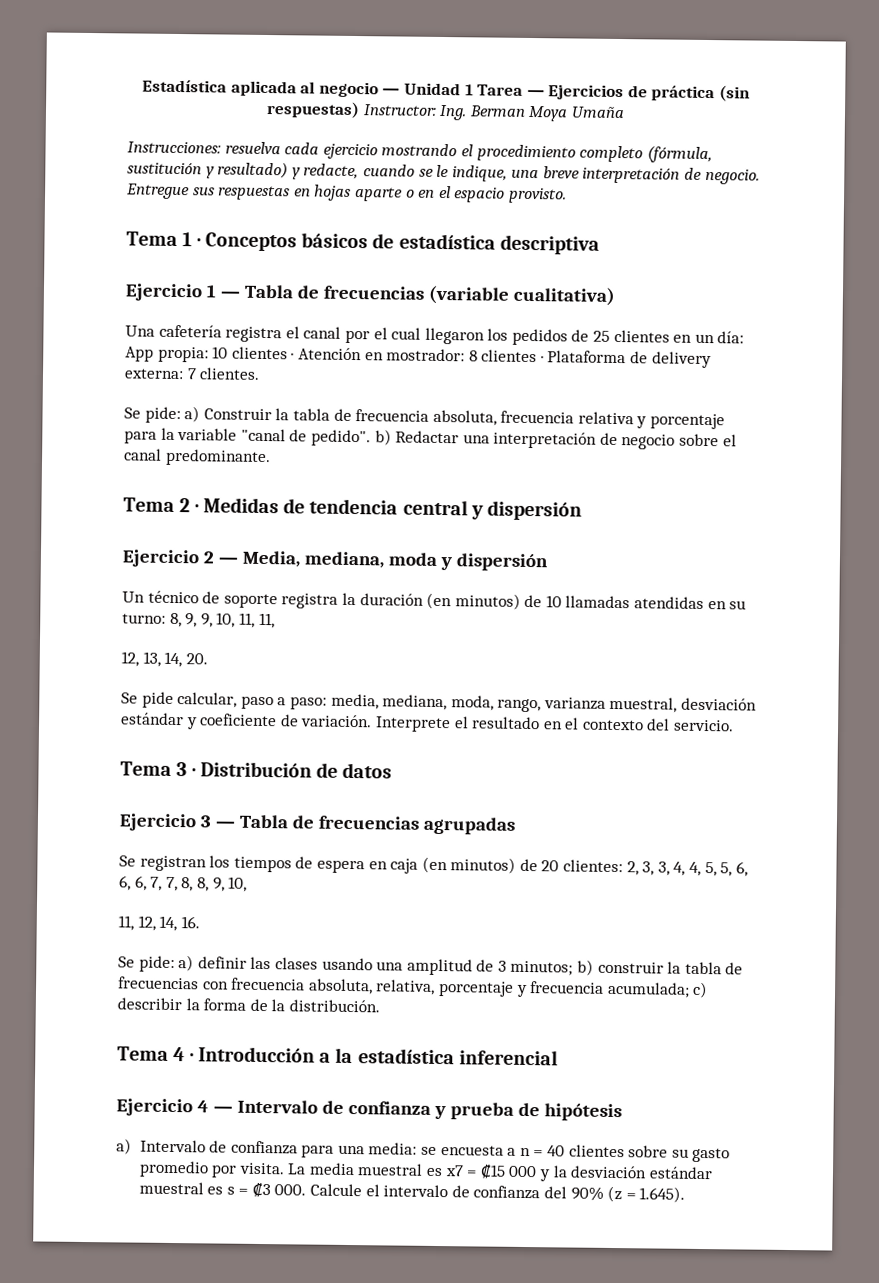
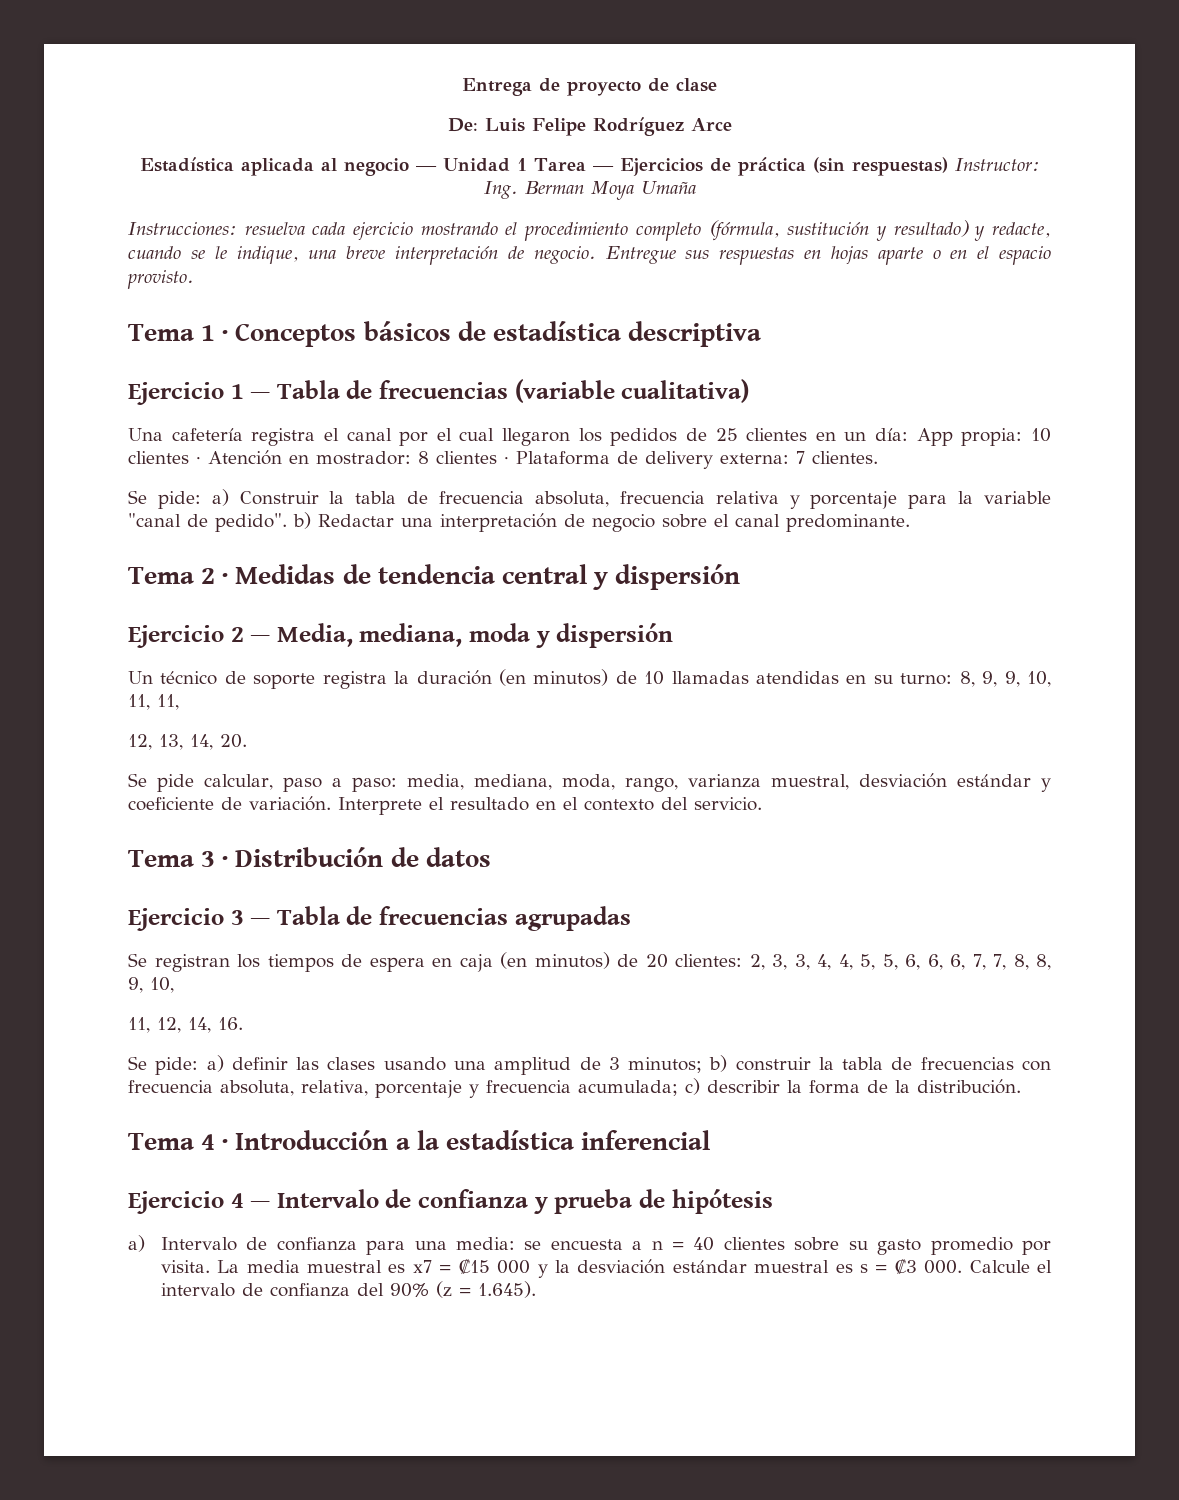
(141, 86) none -> [462,78,717,96] [447,117,732,136] Entrega de proyecto de clase // De: Luis Felipe Rodríguez Arce //

